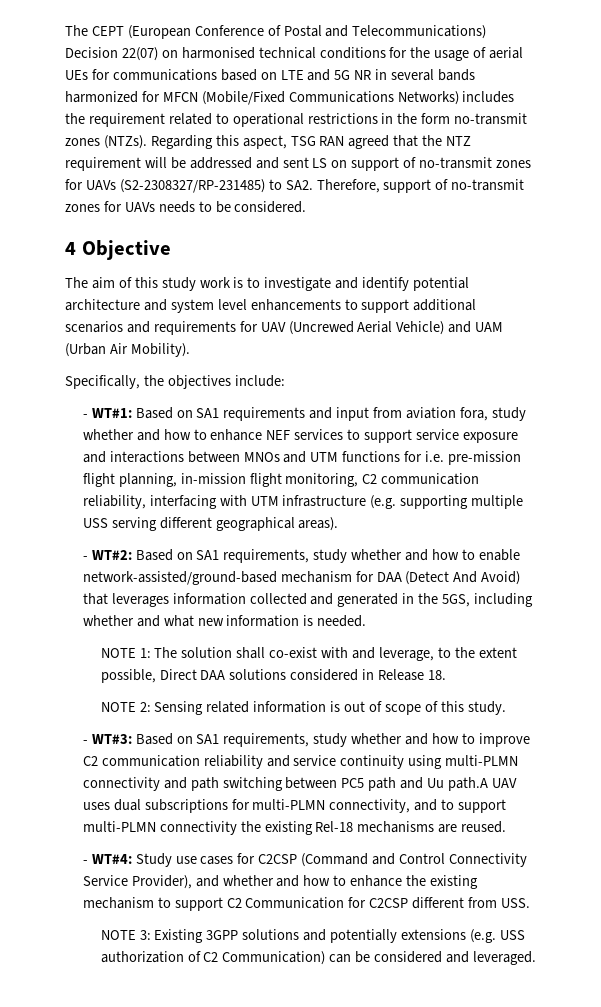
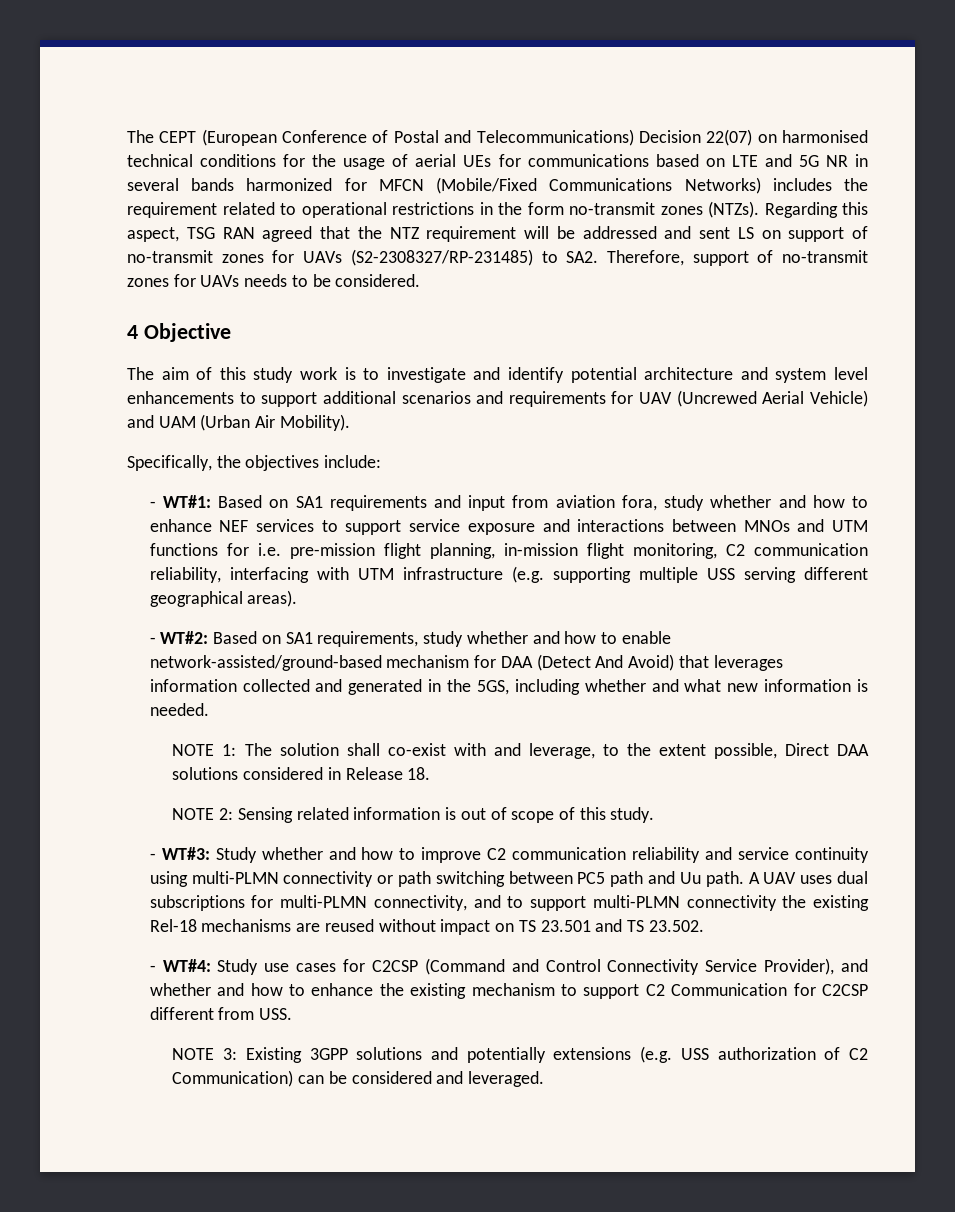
[135,733,348,747] Based on SA1 requirements, study -> [215,847,257,863] Study
[163,777,187,789] and -> [377,875,394,884] or
[448,777,489,791] path.A -> [705,871,760,887] path. A
[461,821,507,833] reused. -> [324,919,704,935] reused without impact on TS 23.501 and TS 23.502.

